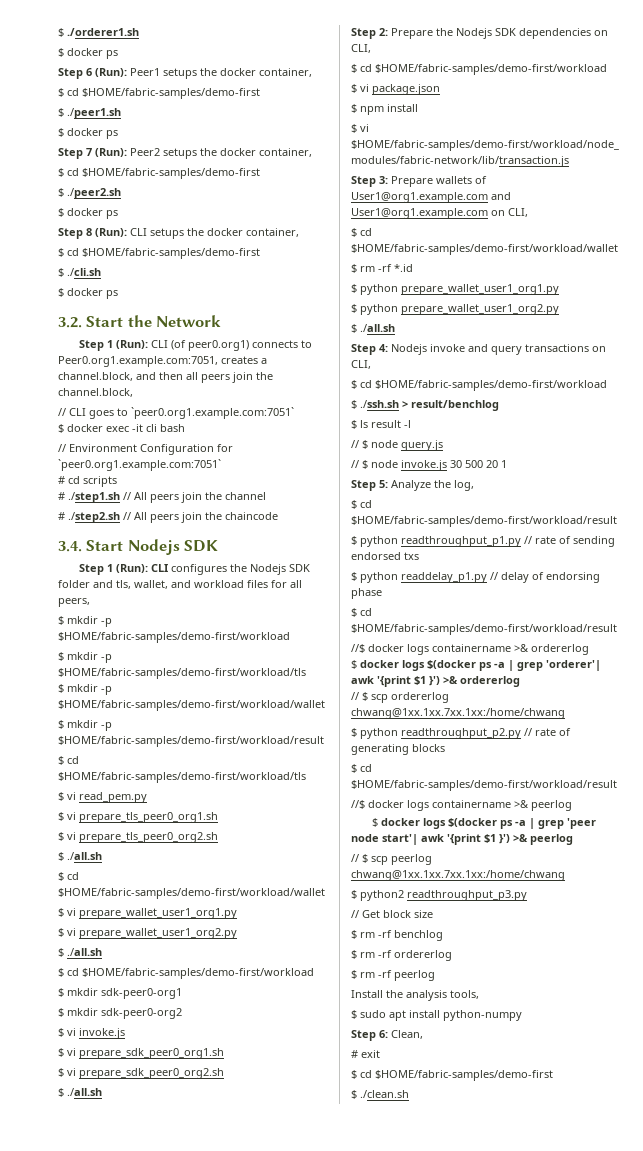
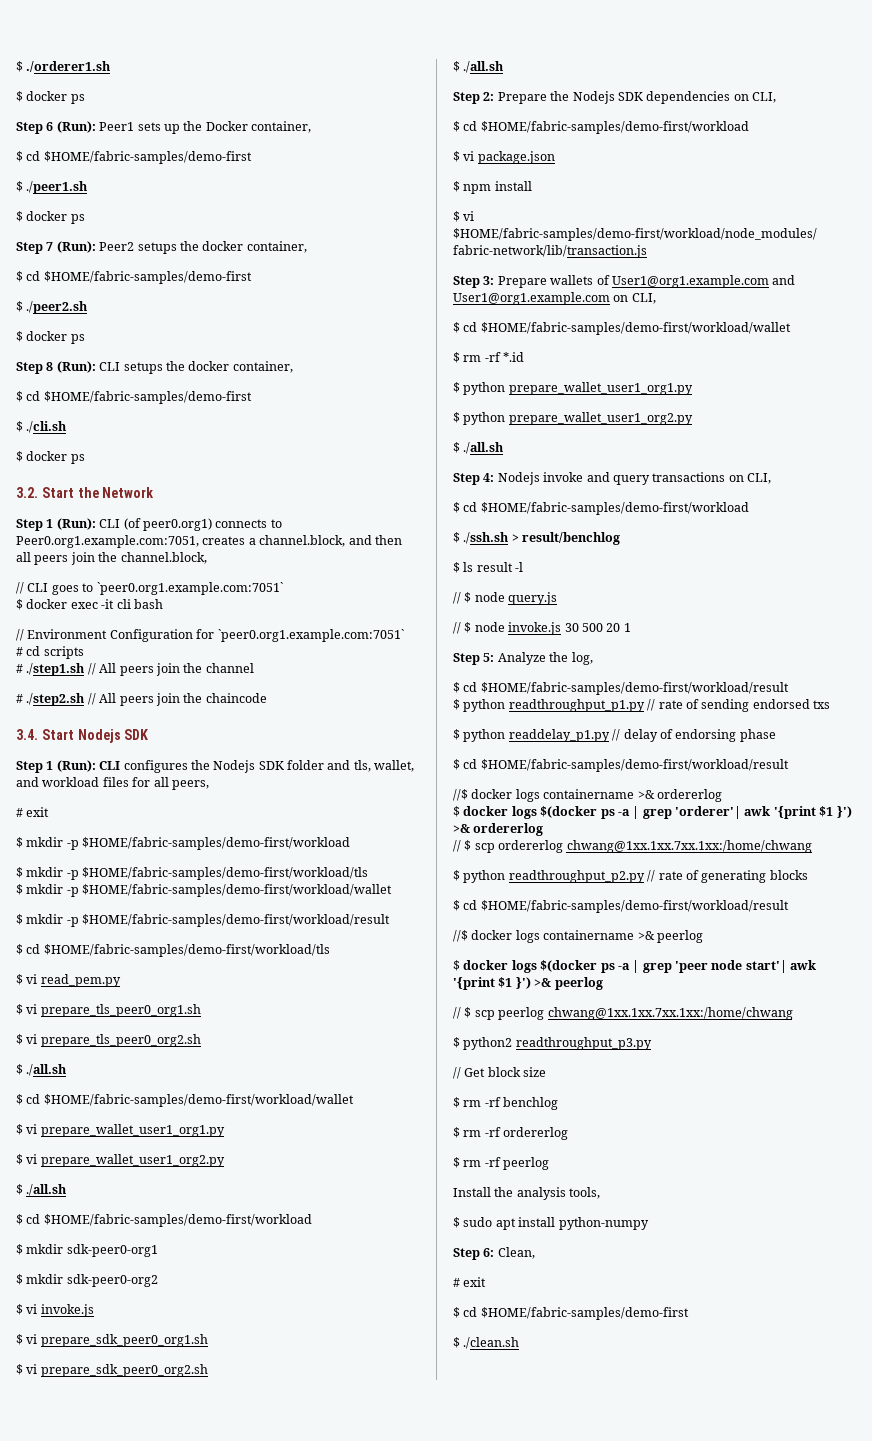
[163,68,256,79] setups the docker -> [137,121,248,134] sets up the Docker
(90, 602) none -> [16,807,50,817] // # exit

